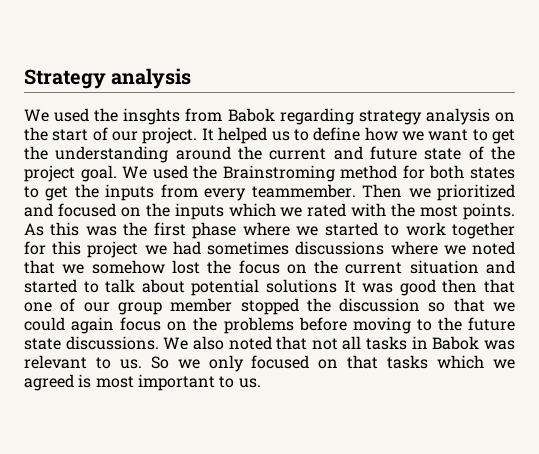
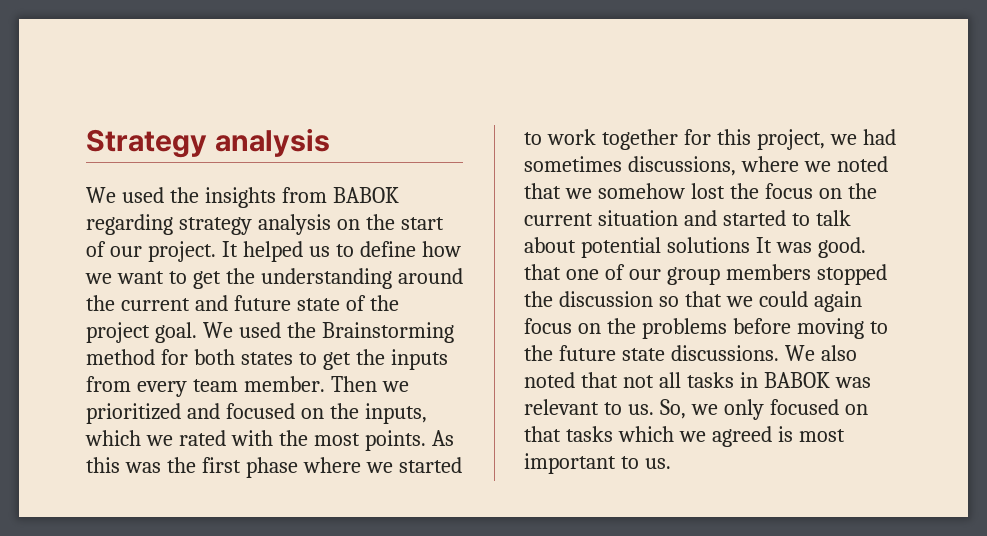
[123,108,275,125] insghts from Babok -> [204,187,399,208] insights from BABOK
[222,165,335,182] Brainstroming -> [321,322,454,343] Brainstorming
[251,184,356,198] teammember. -> [192,376,325,392] team member.
[174,203,224,220] inputs -> [364,403,427,424] inputs,
[87,241,139,258] project -> [756,129,825,150] project,
[295,241,385,255] discussions -> [627,156,736,176] discussions,
[399,279,478,296] good then -> [817,237,866,258] good.
[170,298,233,312] member -> [725,264,811,280] members
[432,336,480,350] Babok -> [763,372,830,388] BABOK
[150,356,169,369] So -> [659,399,686,419] So,

